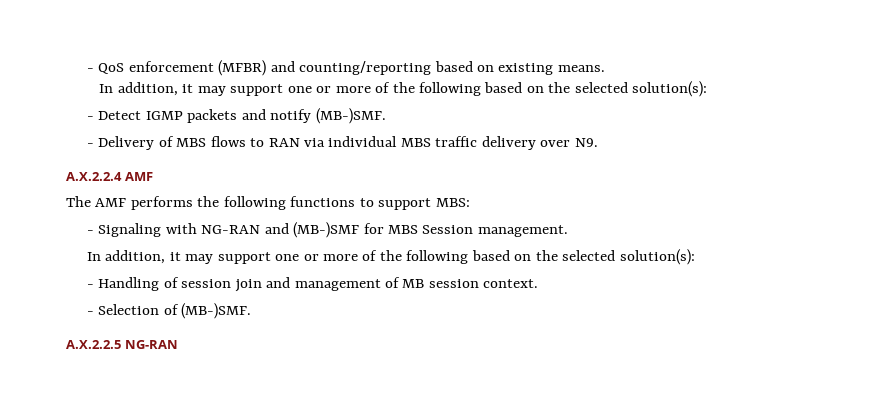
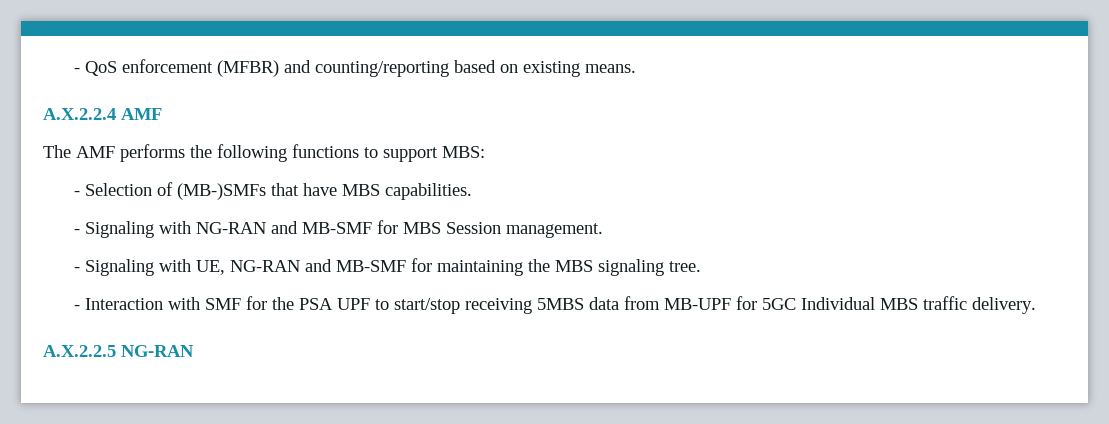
[99,81,708,97] [86,108,386,124] [86,136,598,150] // In addition, it may support one or more of the following based on the selected solution(s): // - Detect IGMP packets and notify (MB-)SMF. // - Delivery of MBS flows to RAN via individual MBS traffic delivery over N9. -> (636, 68) none
(470, 202) none -> [73,182,472,200] // - Selection of (MB-)SMFs that have MBS capabilities.
[293,222,360,238] (MB-)SMF -> [301,222,372,234] MB-SMF
[86,249,695,265] [86,277,539,292] [86,303,252,319] In addition, it may support one or more of the following based on the selected solution(s): // - Handling of session join and management of MB session context. // - Selection of (MB-)SMF. -> [73,258,701,276] [73,296,1036,314] - Signaling with UE, NG-RAN and MB-SMF for maintaining the MBS signaling tree. // - Interaction with SMF for the PSA UPF to start/stop receiving 5MBS data from MB-UPF for 5GC Individual MBS traffic delivery.

